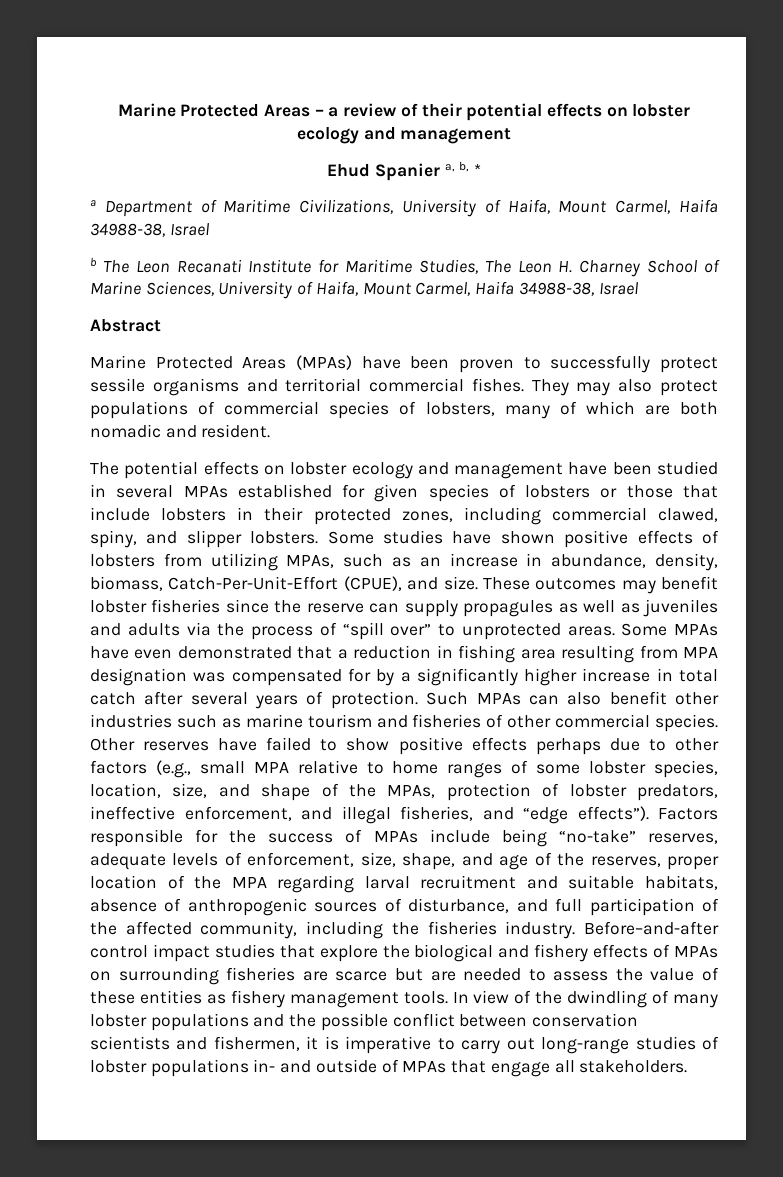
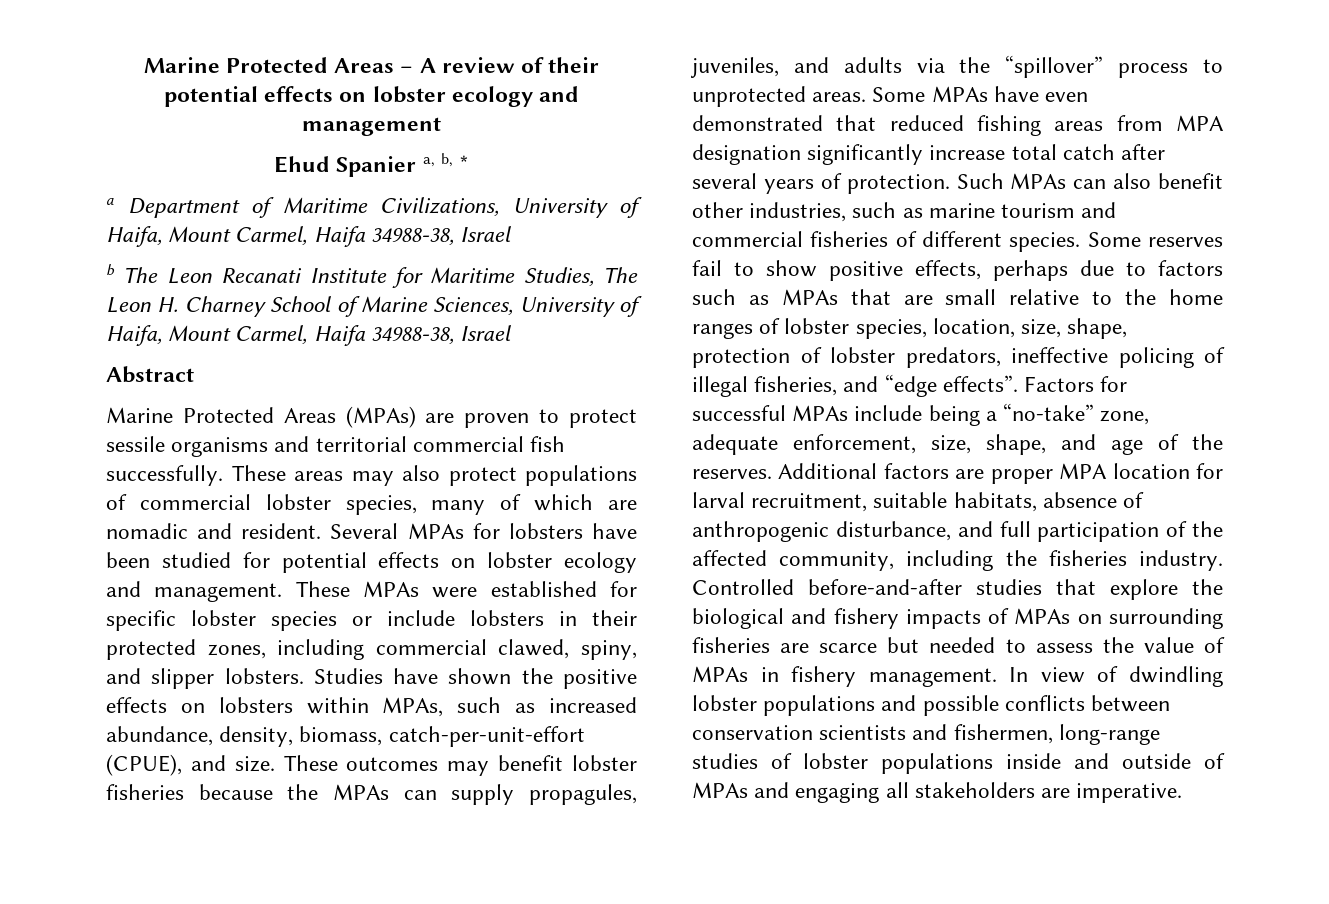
[328,107,339,117] a -> [419,58,436,73] A
[361,356,450,369] have been -> [425,413,455,423] are
[550,355,651,373] successfully -> (560, 416) none
[471,378,569,396] fishes. They -> [530,436,566,452] [106,465,343,486] fish successfully. These areas
[329,401,495,419] species of lobsters, -> [265,494,417,515] lobster species,
[680,402,719,415] both -> (637, 505) none
[90,461,718,479] [90,484,718,502] // The potential effects on lobster ecology and management have been studied in several MPAs established for given species of lobsters or those that -> [330,523,637,539] [106,552,637,573] [106,581,637,602] [106,610,372,631] Several MPAs for lobsters have been studied for potential effects on lobster ecology and management. These MPAs were established for specific lobster species or
[327,530,443,544] Some studies -> [313,668,383,684] Studies
[564,530,719,548] [90,553,543,571] positive effects of lobsters from utilizing MPAs, such as an increase in -> [521,668,637,689] [106,697,637,717] the positive effects on lobsters within MPAs, such as increased
[168,576,339,590] Catch-Per-Unit-Effort -> [388,726,585,747] catch-per-unit-effort
[225,599,718,617] [90,622,432,640] since the reserve can supply propagules as well as juveniles and adults via the process of “spill over” -> [198,784,637,805] [691,55,1189,78] because the MPAs can supply propagules, juveniles, and adults via the “spillover” process
[337,645,718,663] [90,668,673,686] a reduction in fishing area resulting from MPA designation was compensated for by a significantly higher increase in -> [889,115,1224,136] [692,144,1006,165] reduced fishing areas from MPA designation significantly increase
[90,714,172,728] industries -> [749,202,847,222] industries,
(408, 721) none -> [692,231,803,247] commercial
[507,714,718,732] [90,737,312,751] other commercial species. Other reserves have failed -> [922,231,1223,252] [692,260,722,276] different species. Some reserves fail
[471,737,527,751] effects -> [915,260,981,280] effects,
[675,738,719,751] [90,760,289,778] other factors (e.g., small MPA -> [1158,260,1223,276] [692,289,997,305] factors such as MPAs that are small
(384, 768) none -> [1125,289,1157,305] the
[536,764,581,774] some -> (781, 326) none
[218,783,436,801] and shape of the MPAs, -> [1067,318,1128,339] shape,
[184,806,332,821] enforcement, and -> [1118,347,1225,368] policing of
[577,806,718,821] [90,829,718,847] [90,852,242,870] effects”). Factors responsible for the success of MPAs include being “no-take” reserves, adequate levels of -> [942,375,1128,392] [692,403,1150,426] [692,434,778,455] effects”. Factors for successful MPAs include being a “no-take” zone, adequate
[590,856,719,870] [90,875,558,893] reserves, proper location of the MPA regarding larval recruitment and -> [692,463,1223,484] [692,492,868,512] reserves. Additional factors are proper MPA location for larval recruitment,
[314,898,402,912] sources of -> (829, 531) none
[584,921,719,935] [90,944,210,962] Before–and-after control impact -> [692,579,962,595] Controlled before-and-after
[593,944,649,958] effects -> [905,609,981,629] impacts
[430,971,456,981] are -> (920, 645) none
[90,990,718,1008] [90,1013,455,1031] these entities as fishery management tools. In view of the dwindling of many lobster populations and the possible conflict -> [692,666,1223,687] [692,695,1085,716] MPAs in fishery management. In view of dwindling lobster populations and possible conflicts
[306,1036,535,1054] it is imperative to carry out -> (1053, 734) none
[253,1059,276,1072] in- -> [1006,753,1061,769] inside
[451,1060,688,1077] that engage all stakeholders. -> [754,782,1183,803] and engaging all stakeholders are imperative.

